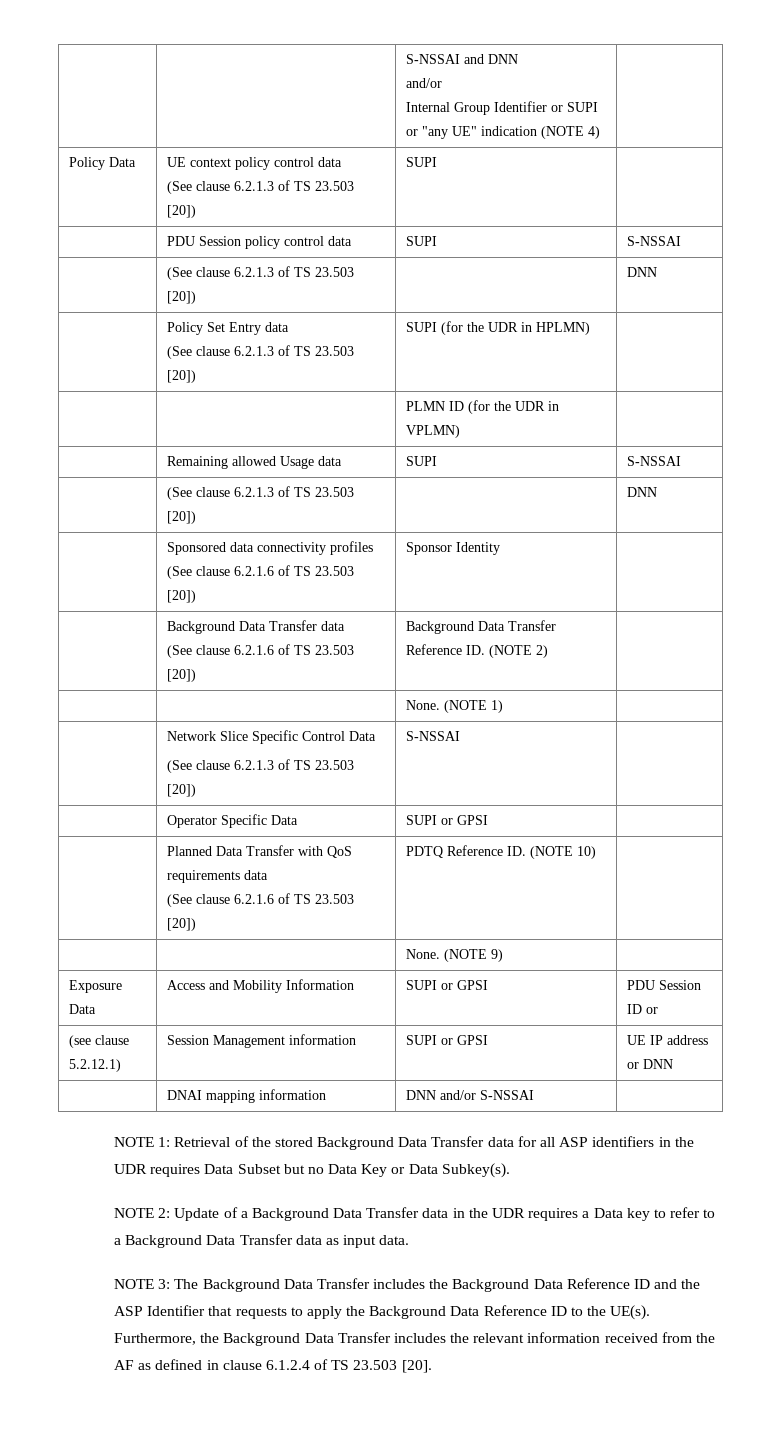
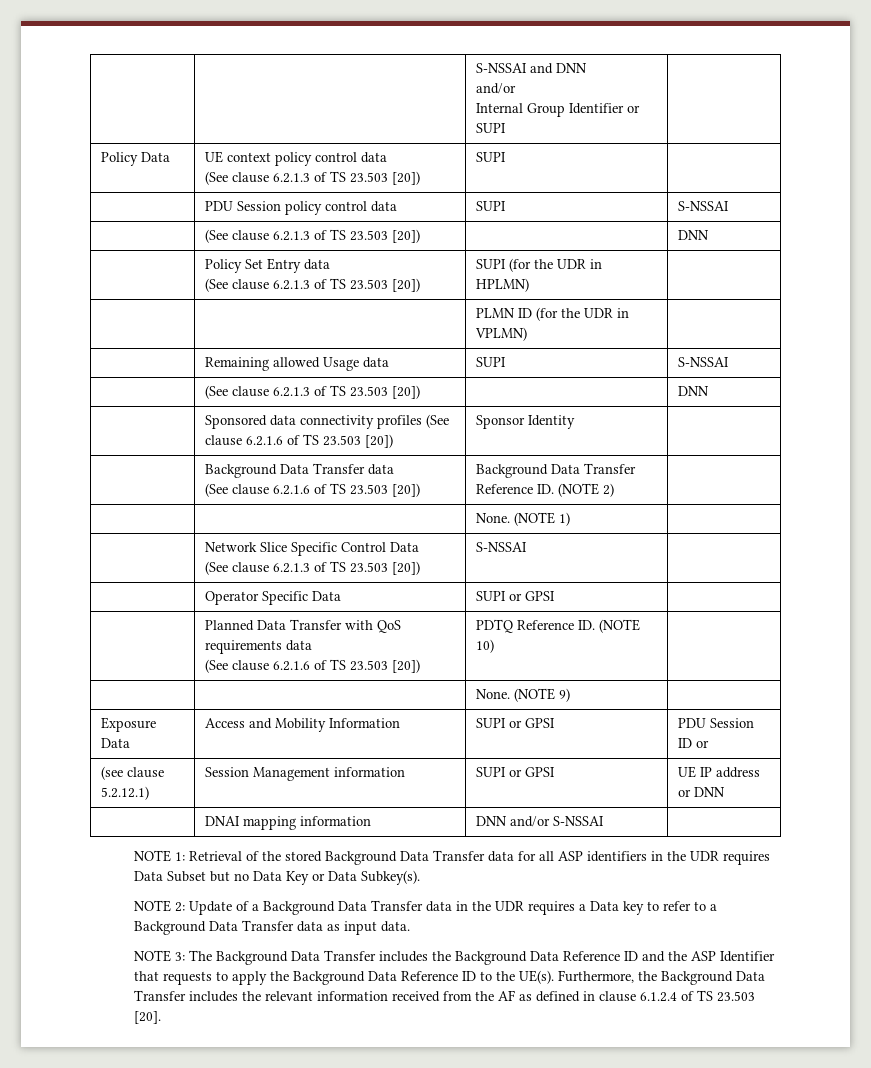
[406,126,601,139] or "any UE" indication (NOTE 4) -> (506, 128) none

